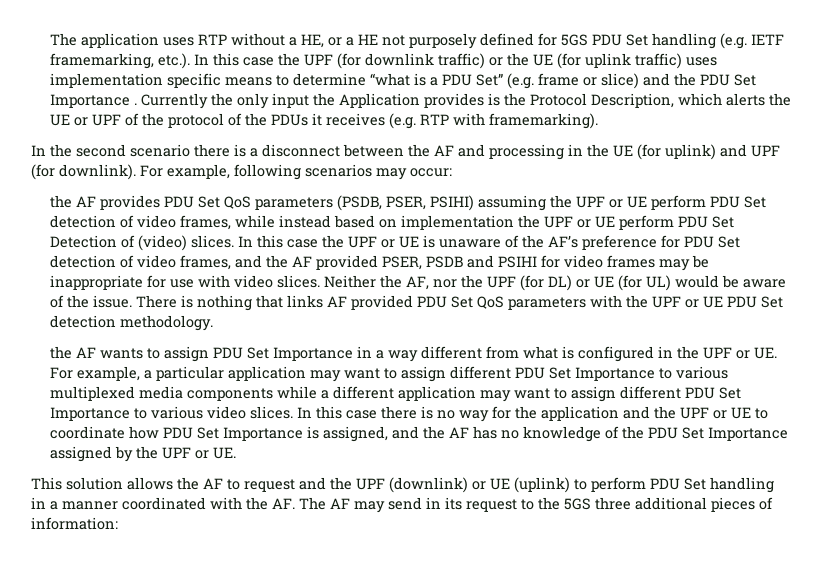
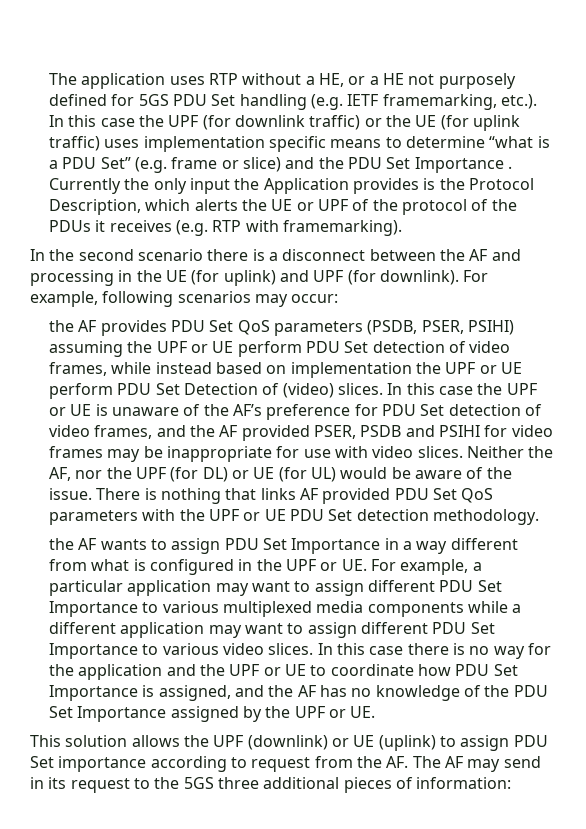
[203,477,352,492] AF to request and the -> (209, 741) none
[591,477,774,493] [31,497,242,510] perform PDU Set handling in a manner coordinated with -> [460,735,548,751] [30,756,353,772] assign PDU Set importance according to request from

